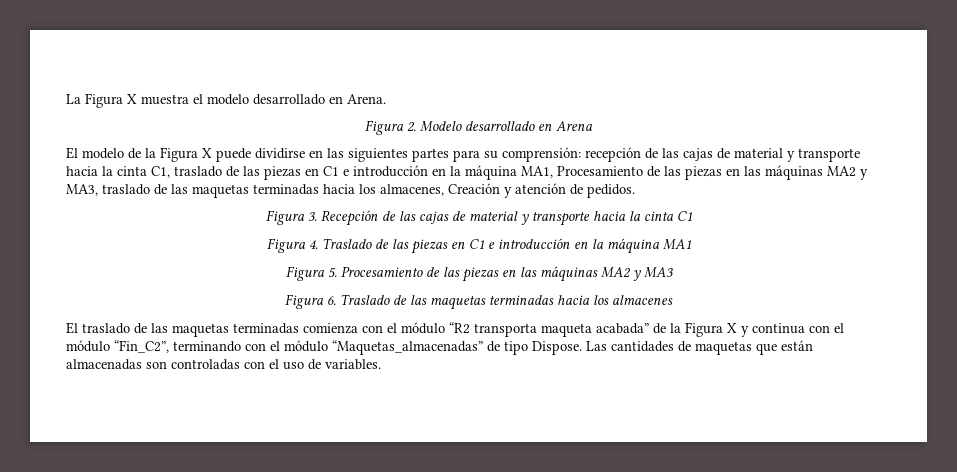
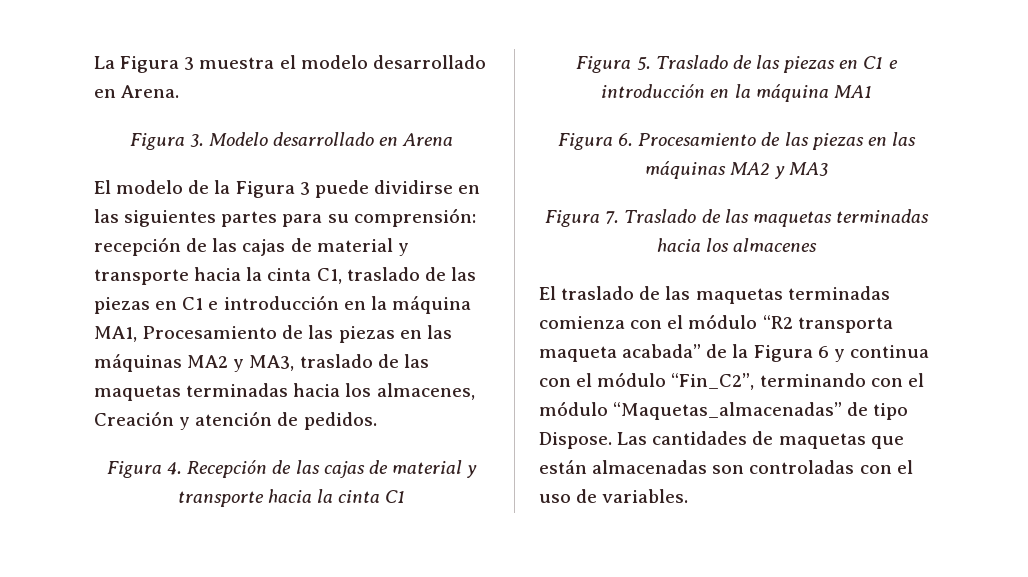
[127,94,137,104] X -> [184,57,195,70] 3
[407,122,416,132] 2. -> [189,134,204,147] 3.
[202,148,212,158] X -> [299,182,310,195] 3
[307,212,317,221] 3. -> [167,462,183,475] 4.
[308,240,318,249] 4. -> [636,57,651,70] 5.
[327,268,337,278] 5. -> [618,133,634,146] 6.
[327,295,336,305] 6. -> [605,211,620,224] 7.
[727,323,737,333] X -> [817,346,829,358] 6

